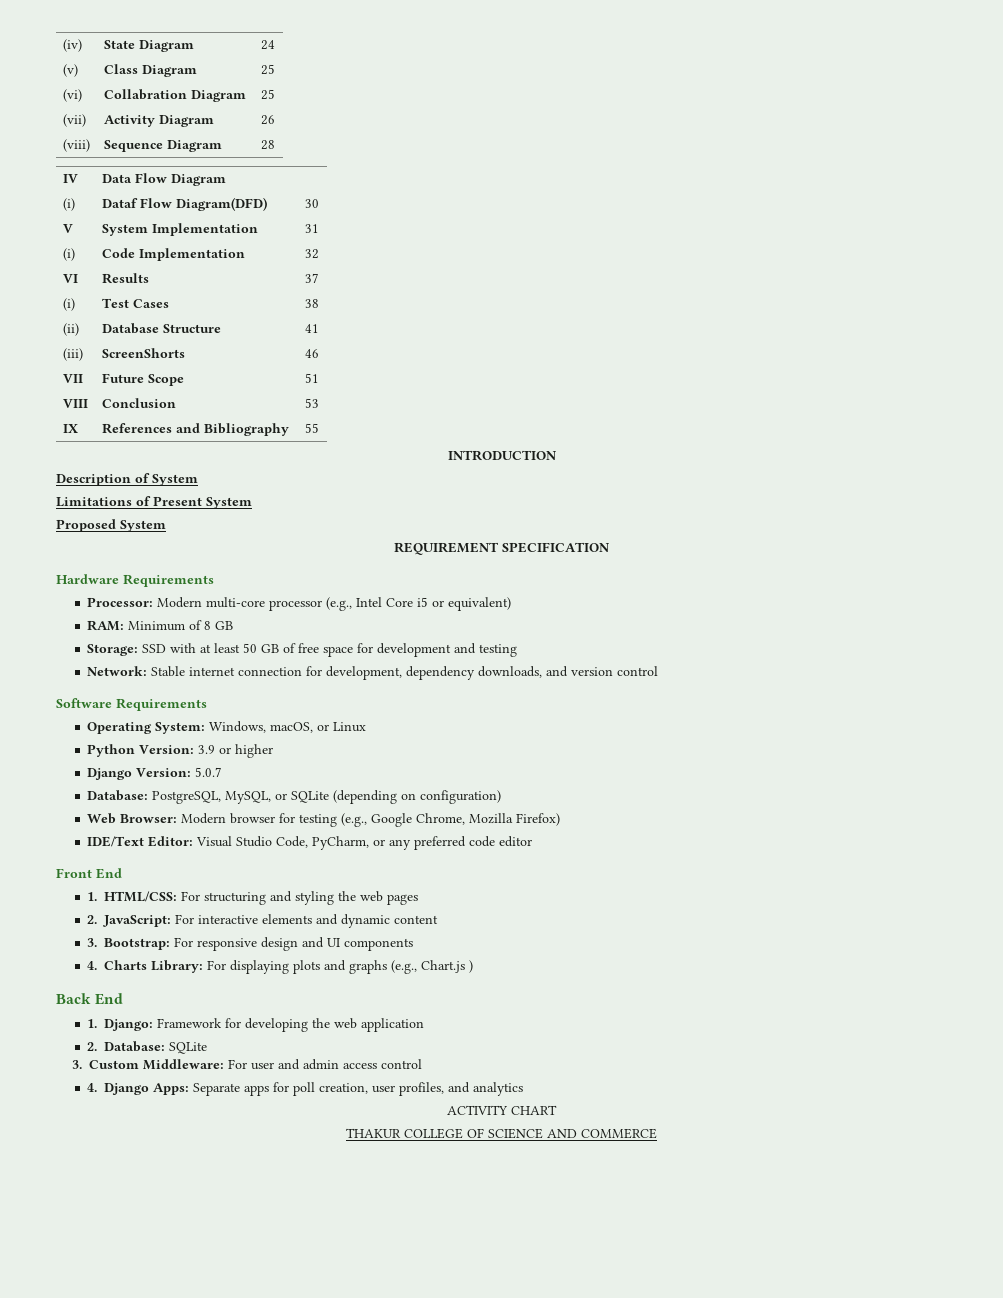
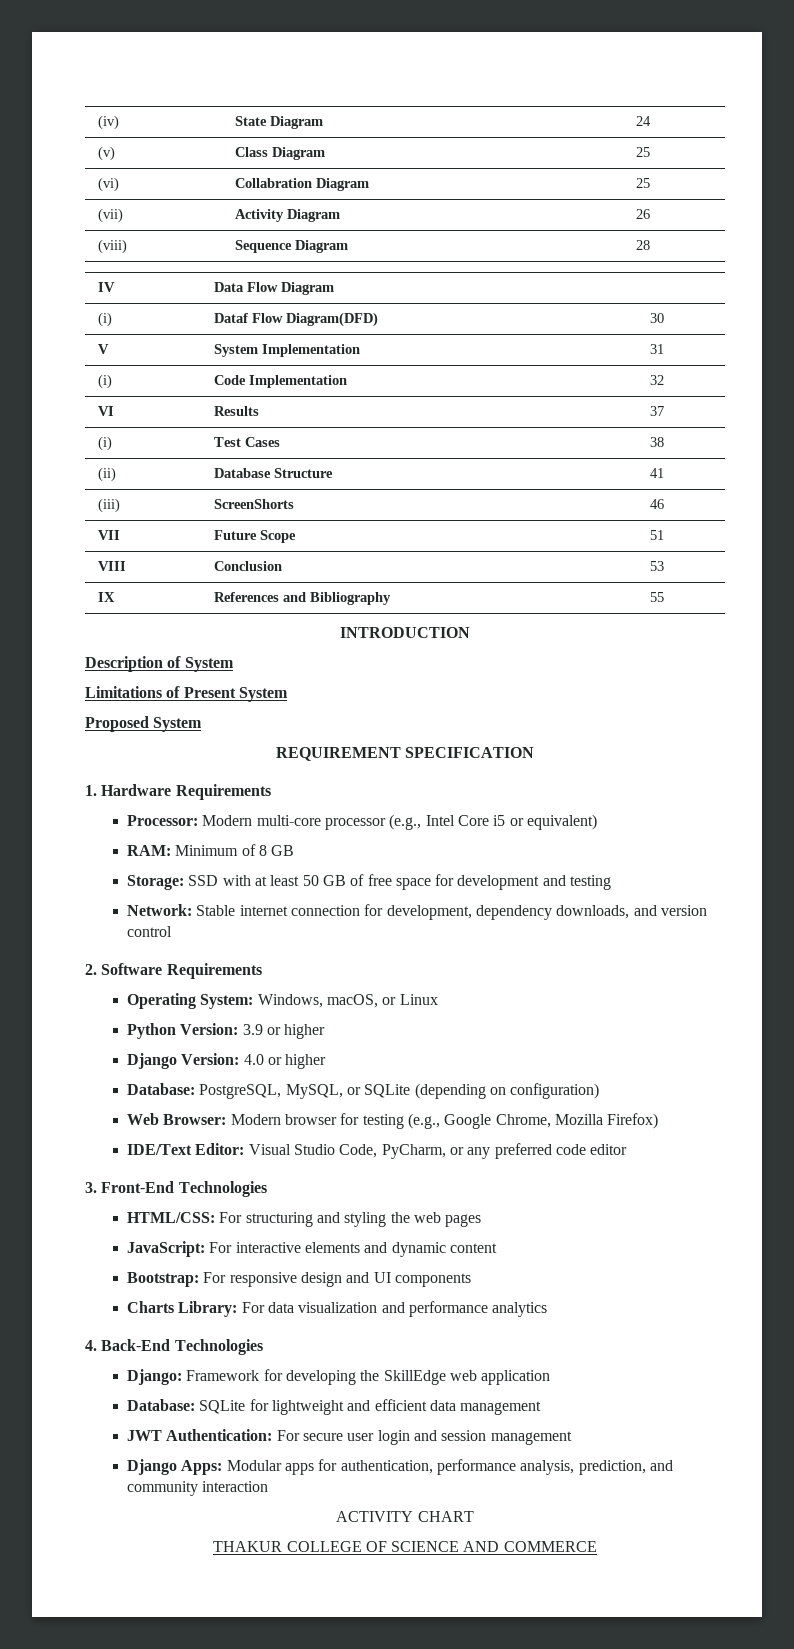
(610, 547) none -> [85,785,97,796] 1.
(659, 671) none -> [85,964,97,975] 2.
[195,767,223,777] 5.0.7 -> [243,1054,327,1069] 4.0 or higher
[56,868,122,879] [87,892,98,901] Front End // 1. -> [85,1181,267,1197] 3. Front-End Technologies //
[87,915,98,924] 2. -> (482, 1220) none
[87,938,98,947] 3. -> (497, 1248) none
[87,961,98,970] 4. -> (471, 1280) none
[230,960,474,974] [56,993,124,1005] [87,1019,98,1028] displaying plots and graphs (e.g., Chart.js ) // Back End // 1. -> [267,1301,548,1317] [85,1339,263,1355] data visualization and performance analytics // 4. Back-End Technologies //
(331, 1023) none -> [383,1370,446,1385] SkillEdge
[87,1042,98,1051] 2. -> (551, 1377) none
[72,1059,423,1070] [87,1083,98,1092] // 3. Custom Middleware: For user and admin access control // 4. -> [249,1399,542,1415] [126,1429,572,1445] for lightweight and efficient data management // JWT Authentication: For secure user login and session management //
[193,1083,241,1096] Separate -> [226,1460,282,1471] Modular
[293,1082,524,1096] poll creation, user profiles, and analytics -> [340,1459,673,1475] [126,1481,269,1496] authentication, performance analysis, prediction, and community interaction

